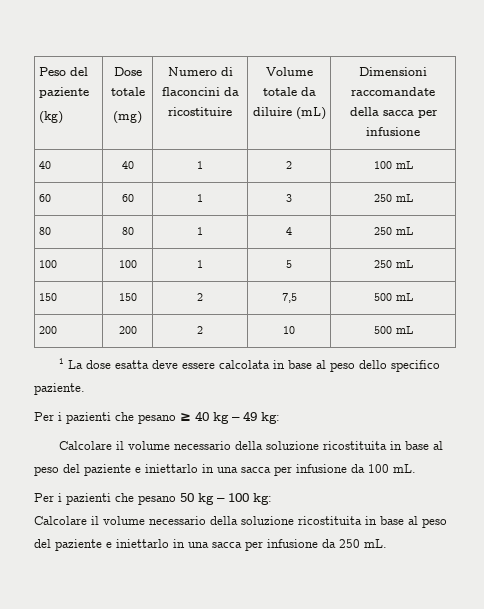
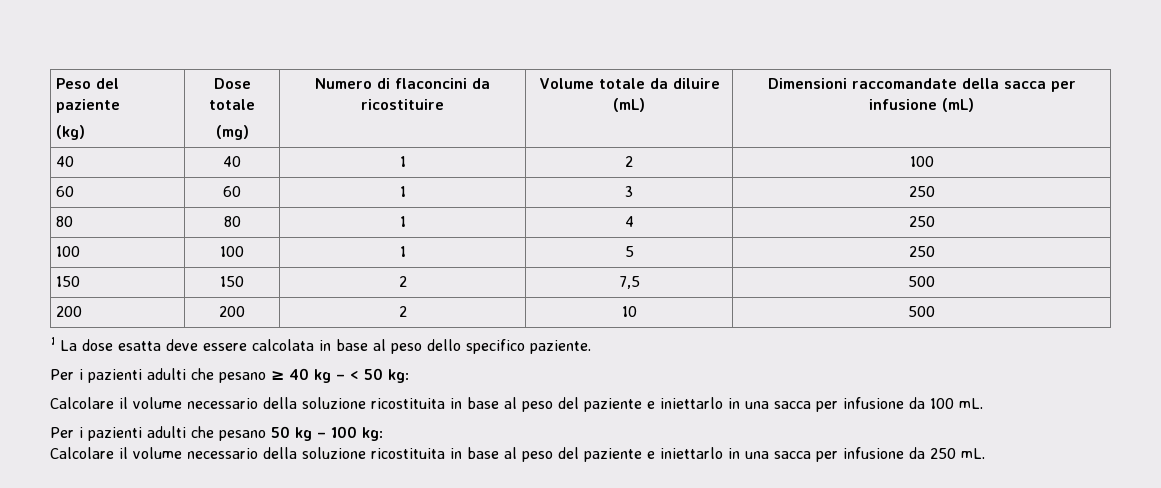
(420, 131) none -> [942,98,975,112] (mL)
[395,161,413,169] mL -> (934, 161) none
[395,194,413,202] mL -> (935, 191) none
[395,227,413,235] mL -> (935, 221) none
[395,260,413,268] mL -> (935, 251) none
[395,293,413,301] mL -> (936, 281) none
[395,326,413,334] mL -> (936, 311) none
(111, 418) none -> [147,368,186,380] adulti
[243,411,257,421] 49 -> [350,368,383,380] < 50
(111, 499) none -> [147,426,186,438] adulti

